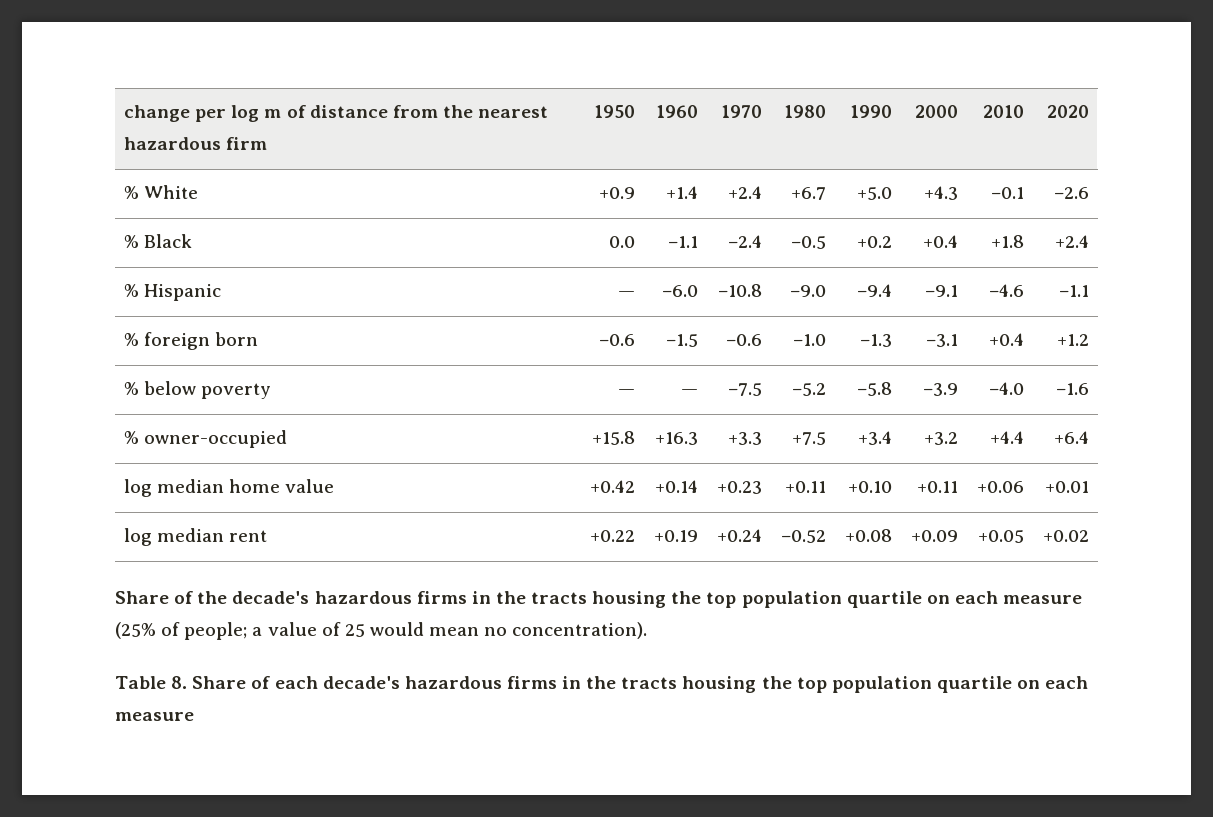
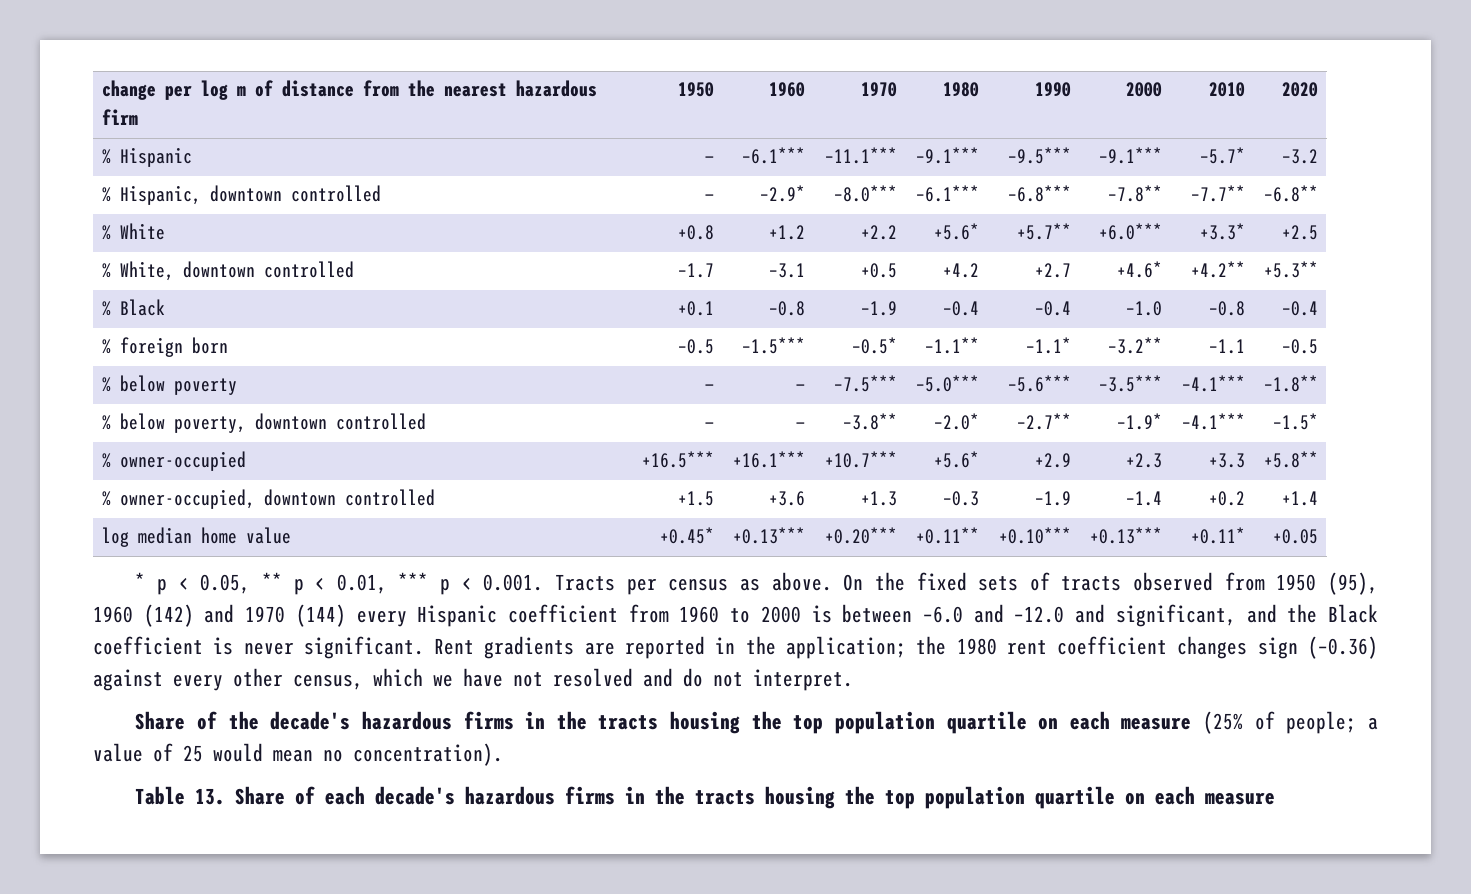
[144,185,199,199] [599,187,636,199] [666,186,699,199] [728,186,763,199] [791,187,827,200] [857,187,893,200] [924,186,959,200] [991,187,1025,199] [1054,187,1090,199] [123,234,193,248] [609,236,636,248] [668,236,699,248] [728,235,763,248] [791,236,827,249] [857,236,893,248] [923,235,959,248] [991,235,1025,248] [1055,235,1090,248] [123,284,222,301] [618,291,636,297] [662,285,699,297] [718,284,763,297] [790,285,827,297] [857,284,893,297] [925,285,959,297] [989,284,1025,297] [1059,285,1090,297] [123,332,259,350] [599,334,636,346] [666,334,699,347] [726,334,763,346] [793,334,827,346] [860,334,893,347] [926,334,959,347] [989,333,1025,346] [1057,334,1090,346] White | +0.9 | +1.4 | +2.4 | +6.7 | +5.0 | +4.3 | −0.1 | −2.6 // % Black | 0.0 | −1.1 | −2.4 | −0.5 | +0.2 | +0.4 | +1.8 | +2.4 // % Hispanic | — | −6.0 | −10.8 | −9.0 | −9.4 | −9.1 | −4.6 | −1.1 // % foreign born | −0.6 | −1.5 | −0.6 | −1.0 | −1.3 | −3.1 | +0.4 | +1.2 -> [120,147,193,167] [704,156,714,163] [741,147,805,164] [824,147,897,164] [915,147,979,164] [1007,147,1071,164] [1098,147,1162,164] [1199,147,1245,164] [1281,149,1318,164] [102,185,382,205] [704,194,714,201] [759,185,805,202] [833,185,897,202] [915,185,979,202] [1007,185,1071,202] [1107,185,1162,202] [1190,185,1245,202] [1263,185,1318,202] [102,223,166,240] [677,225,714,240] [768,225,805,240] [860,225,897,240] [933,223,979,240] [1016,223,1071,240] [1098,223,1162,240] [1199,223,1245,240] [1281,225,1318,240] [102,261,355,281] [677,263,714,278] [768,263,805,278] [860,263,897,278] [942,263,979,278] [1034,263,1071,278] [1116,261,1162,278] [1190,261,1245,278] [1263,261,1318,278] [102,299,166,316] [677,301,714,316] [768,301,805,316] [860,301,897,316] [942,301,979,316] [1034,301,1071,316] [1125,301,1162,316] [1208,301,1245,316] [1281,301,1318,316] [102,337,229,357] [677,339,714,354] [741,337,805,354] [851,337,897,354] [924,337,979,354] [1025,337,1071,354] [1107,337,1162,354] [1208,339,1245,354] [1281,339,1318,354] Hispanic | — | −6.1*** | −11.1*** | −9.1*** | −9.5*** | −9.1*** | −5.7* | −3.2 // % Hispanic, downtown controlled | — | −2.9* | −8.0*** | −6.1*** | −6.8*** | −7.8** | −7.7** | −6.8** // % White | +0.8 | +1.2 | +2.2 | +5.6* | +5.7** | +6.0*** | +3.3* | +2.5 // % White, downtown controlled | −1.7 | −3.1 | +0.5 | +4.2 | +2.7 | +4.6* | +4.2** | +5.3** // % Black | +0.1 | −0.8 | −1.9 | −0.4 | −0.4 | −1.0 | −0.8 | −0.4 // % foreign born | −0.5 | −1.5*** | −0.5* | −1.1** | −1.1* | −3.2** | −1.1 | −0.5
[728,383,763,396] [792,383,827,396] [857,382,893,396] [923,383,959,396] [989,382,1025,395] [1056,383,1090,395] [123,430,288,448] [592,431,636,445] [655,432,699,445] [728,432,763,445] [792,432,827,445] [858,431,893,445] [924,432,959,445] [990,431,1025,444] [1054,431,1090,444] [123,479,335,497] [590,480,636,493] [655,480,699,493] [717,481,763,494] [785,481,827,493] [848,481,893,493] [917,481,959,493] [977,481,1025,493] [1045,481,1090,493] [123,528,268,546] [590,530,636,542] [654,530,699,542] [717,529,763,542] [781,530,827,543] [845,529,893,542] [911,530,959,542] [978,530,1025,543] [1043,530,1090,542] −7.5 | −5.2 | −5.8 | −3.9 | −4.0 | −1.6 // % owner-occupied | +15.8 | +16.3 | +3.3 | +7.5 | +3.4 | +3.2 | +4.4 | +6.4 // log median home value | +0.42 | +0.14 | +0.23 | +0.11 | +0.10 | +0.11 | +0.06 | +0.01 // log median rent | +0.22 | +0.19 | +0.24 | −0.52 | +0.08 | +0.09 | +0.05 | +0.02 -> [833,375,897,392] [915,375,979,392] [1007,375,1071,392] [1098,375,1162,392] [1181,375,1245,392] [1263,375,1318,392] [102,413,427,433] [704,422,714,429] [795,422,805,429] [842,413,897,430] [933,413,979,430] [1016,413,1071,430] [1116,413,1162,430] [1181,413,1245,430] [1272,413,1318,430] [102,451,247,471] [641,451,714,468] [732,451,805,468] [824,451,897,468] [933,451,979,468] [1034,453,1071,468] [1125,453,1162,468] [1208,453,1245,468] [1263,451,1318,468] [102,489,436,509] [677,491,714,506] [768,491,805,506] [860,491,897,506] [942,491,979,506] [1034,491,1071,506] [1125,491,1162,506] [1208,491,1245,506] [1281,491,1318,506] [102,527,292,547] [659,527,714,544] [732,527,805,544] [824,527,897,544] [915,527,979,544] [998,527,1071,544] [1089,527,1162,544] [1190,527,1245,544] [1272,529,1318,544] [135,572,1379,595] [93,604,1378,627] [93,636,1378,659] [93,668,853,691] −7.5*** | −5.0*** | −5.6*** | −3.5*** | −4.1*** | −1.8** // % below poverty, downtown controlled | — | — | −3.8** | −2.0* | −2.7** | −1.9* | −4.1*** | −1.5* // % owner-occupied | +16.5*** | +16.1*** | +10.7*** | +5.6* | +2.9 | +2.3 | +3.3 | +5.8** // % owner-occupied, downtown controlled | +1.5 | +3.6 | +1.3 | −0.3 | −1.9 | −1.4 | +0.2 | +1.4 // log median home value | +0.45* | +0.13*** | +0.20*** | +0.11** | +0.10*** | +0.13*** | +0.11* | +0.05 // * p < 0.05, ** p < 0.01, *** p < 0.001. Tracts per census as above. On the fixed sets of tracts observed from 1950 (95), 1960 (142) and 1970 (144) every Hispanic coefficient from 1960 to 2000 is between −6.0 and −12.0 and significant, and the Black coefficient is never significant. Rent gradients are reported in the application; the 1980 rent coefficient changes sign (−0.36) against every other census, which we have not resolved and do not interpret.
[171,676,188,689] 8. -> [195,788,226,805] 13.

